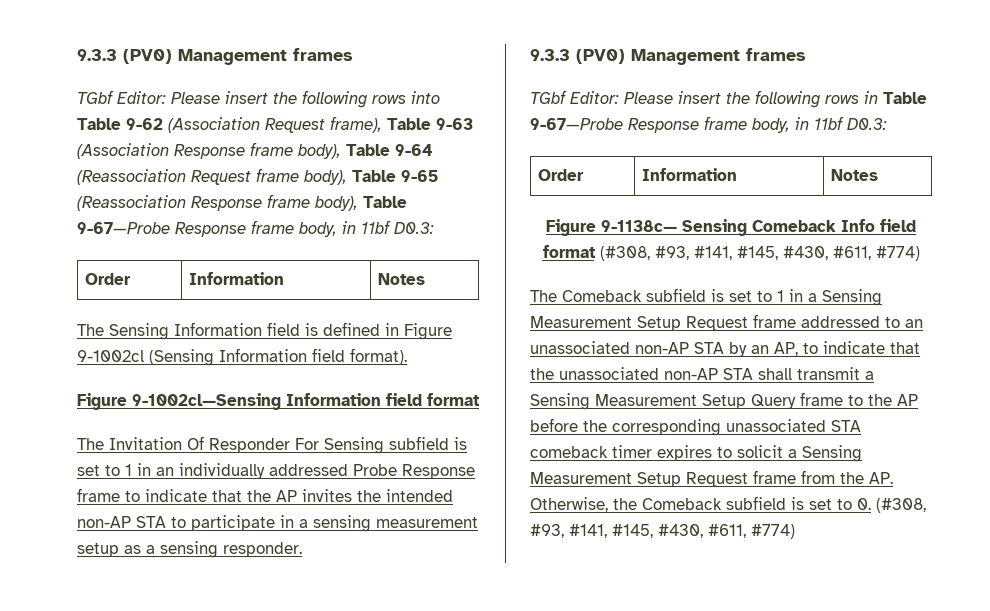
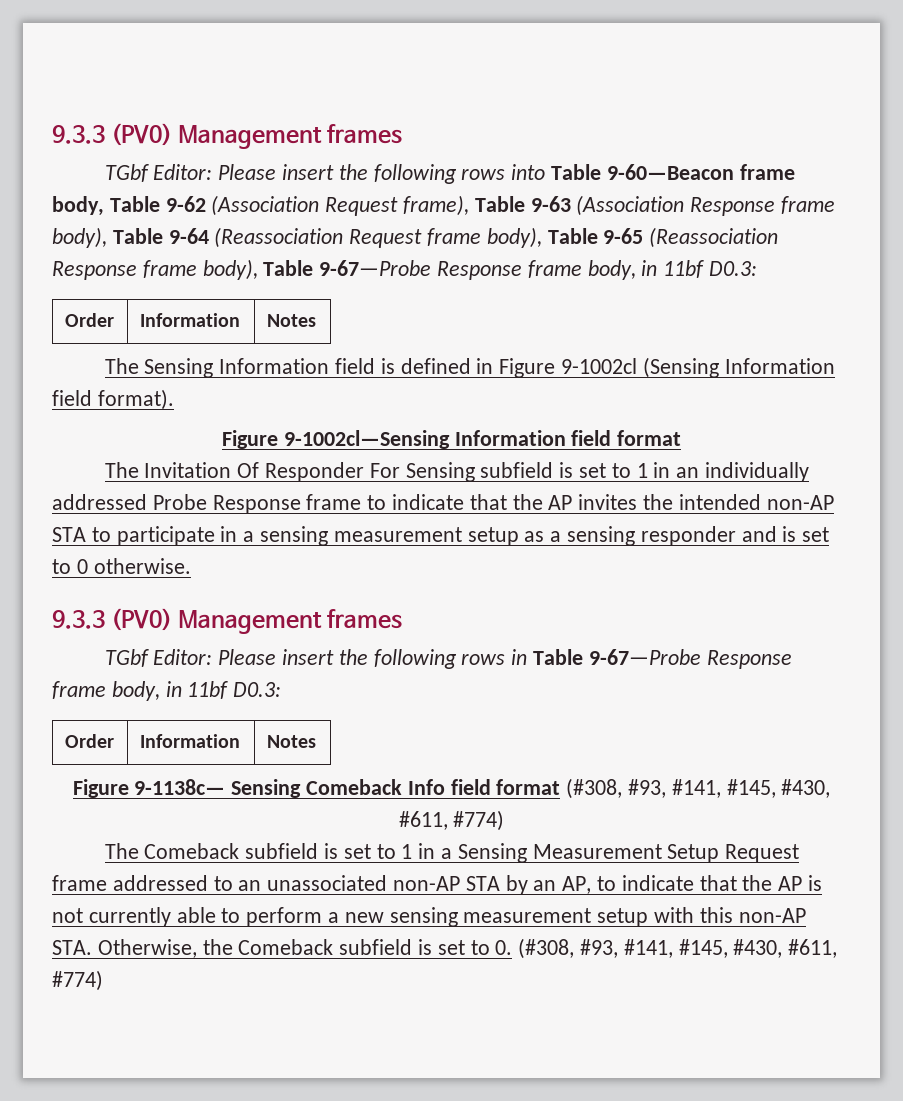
(121, 124) none -> [606,164,795,180] [52,196,160,216] 9-60—Beacon frame body, Table
[223,542,302,557] responder. -> [640,526,830,546] [52,558,191,574] responder and is set to 0 otherwise.
[559,367,874,380] [530,392,918,410] [530,418,861,436] [530,445,862,462] [530,470,893,487] unassociated non-AP STA shall transmit a Sensing Measurement Setup Query frame to the AP before the corresponding unassociated STA comeback timer expires to solicit a Sensing Measurement Setup Request frame from the AP. -> [778,875,823,891] [52,907,806,927] [52,940,92,955] AP is not currently able to perform a new sensing measurement setup with this non-AP STA.

